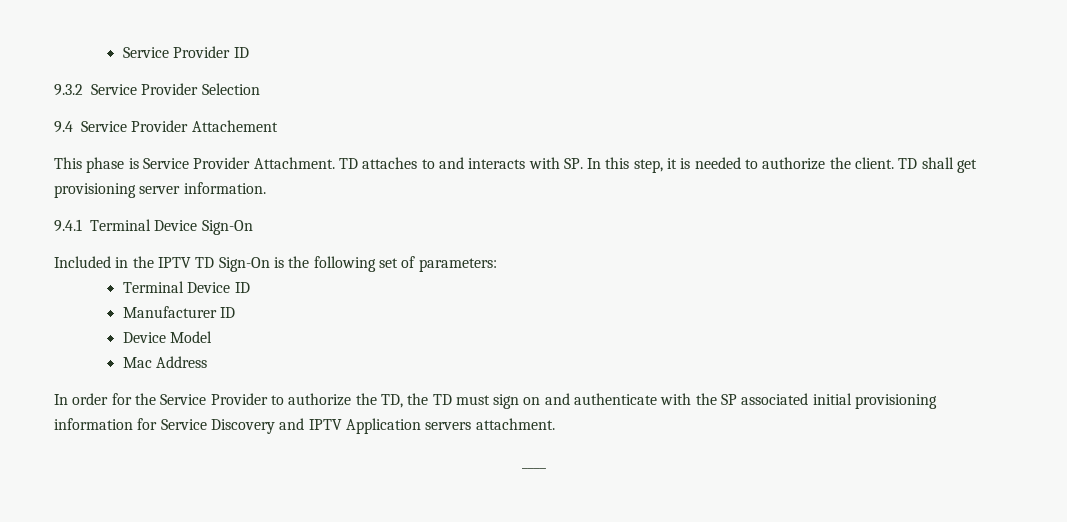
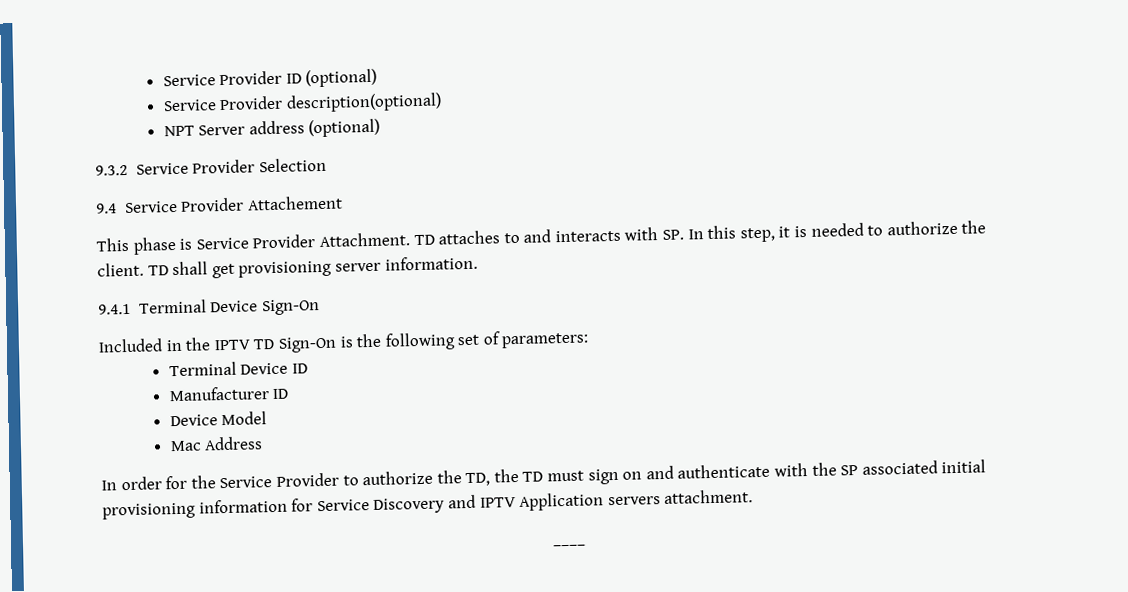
(249, 52) none -> [305,68,378,88] [162,92,442,113] [163,118,381,138] (optional) // Service Provider description(optional) // NPT Server address (optional)

